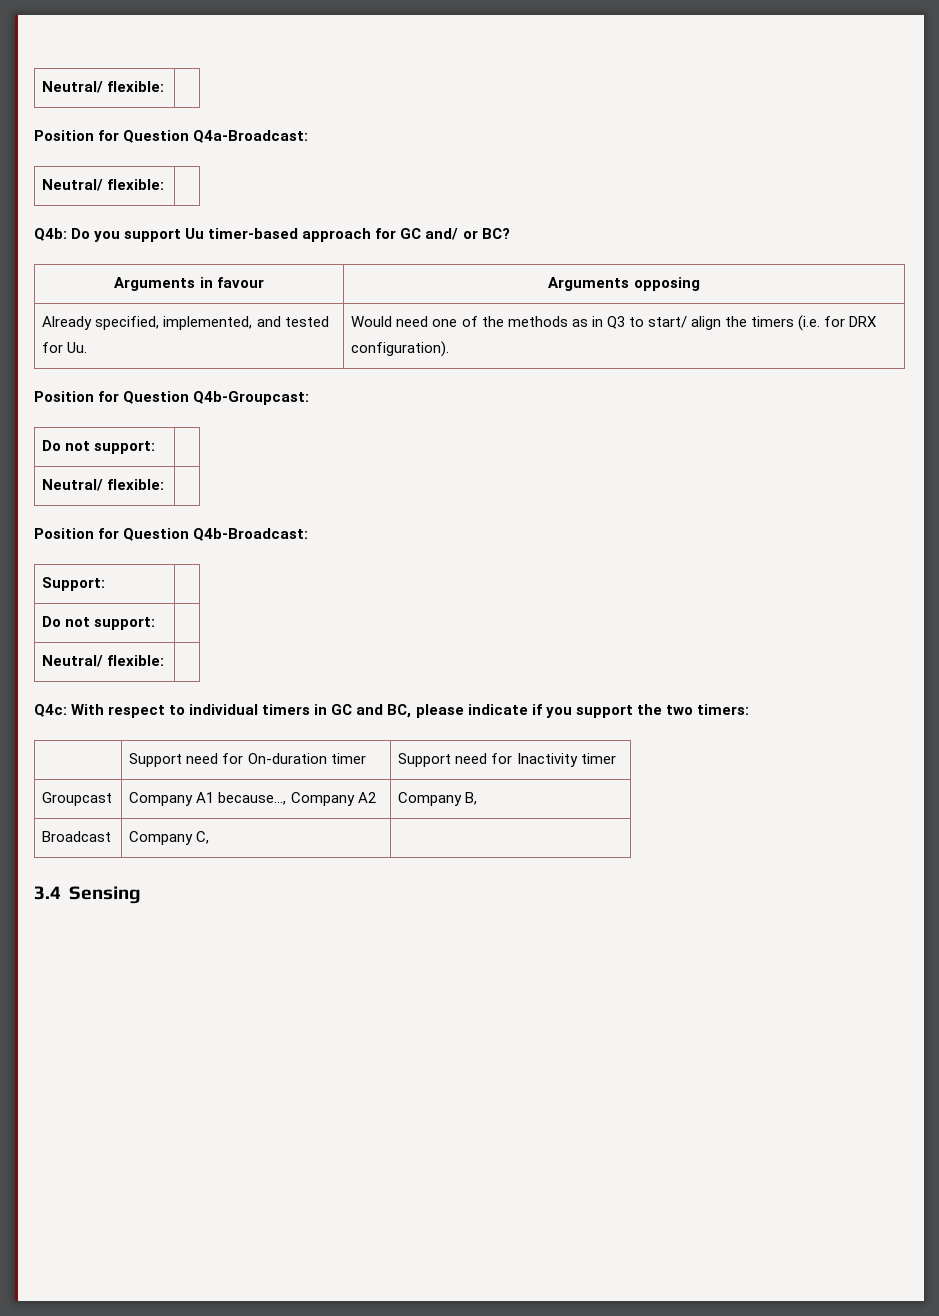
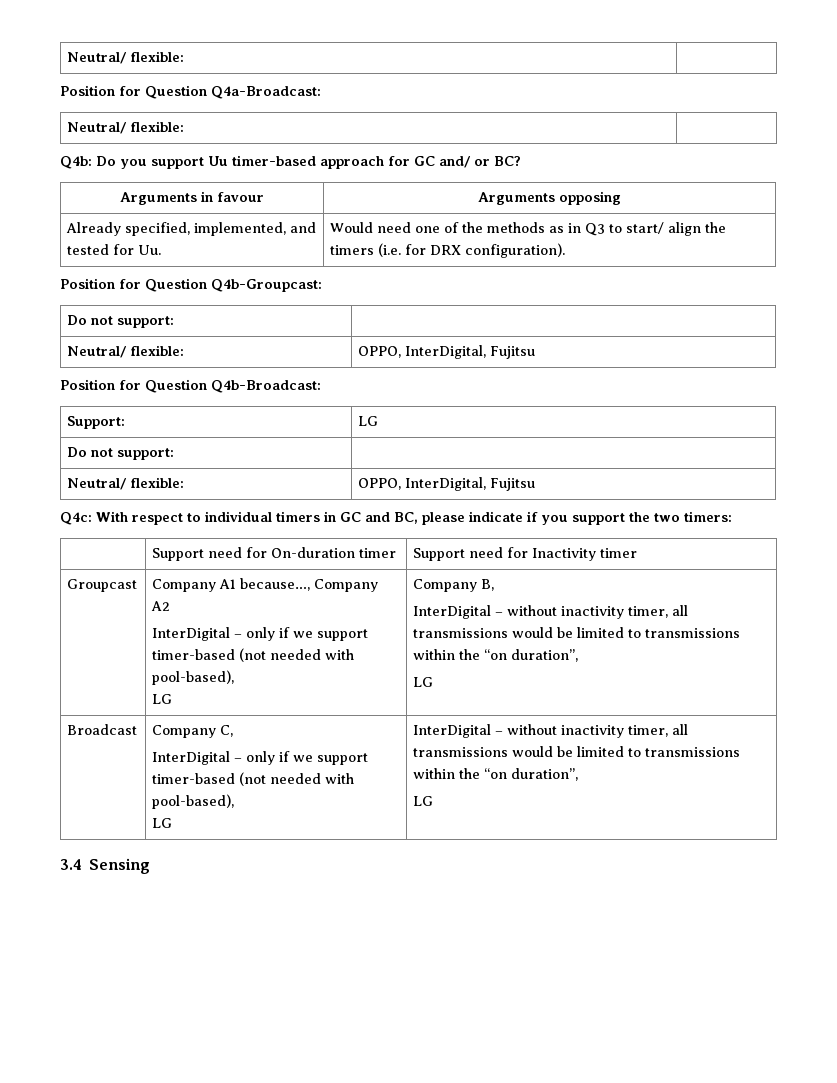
(165, 484) none -> [358,345,536,359] OPPO, InterDigital, Fujitsu
[42,616,156,630] [42,655,165,667] // Do not support: | // Neutral/ flexible: | -> [358,416,379,426] [67,447,175,460] [67,477,185,490] [358,477,536,491] LG // Do not support: | // Neutral/ flexible: | OPPO, InterDigital, Fujitsu
[398,792,478,806] [42,831,112,842] [129,831,210,845] | Company B, // Broadcast | Company C, | -> [152,627,369,641] [152,648,355,662] [152,670,235,685] [152,694,173,704] [413,579,495,592] [413,605,689,619] [413,627,741,638] [413,649,579,662] [413,677,434,687] [67,724,138,735] [152,725,234,738] [152,751,369,765] [152,772,355,786] [152,794,235,809] [152,818,173,828] [413,724,689,738] [413,746,741,757] [413,768,579,781] [413,796,434,806] // InterDigital – only if we support timer-based (not needed with pool-based), // LG | Company B, // InterDigital – without inactivity timer, all transmissions would be limited to transmissions within the “on duration”, // LG // Broadcast | Company C, // InterDigital – only if we support timer-based (not needed with pool-based), // LG | InterDigital – without inactivity timer, all transmissions would be limited to transmissions within the “on duration”, // LG

